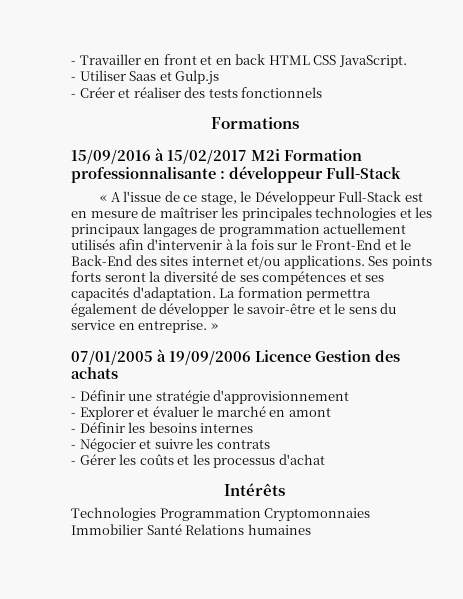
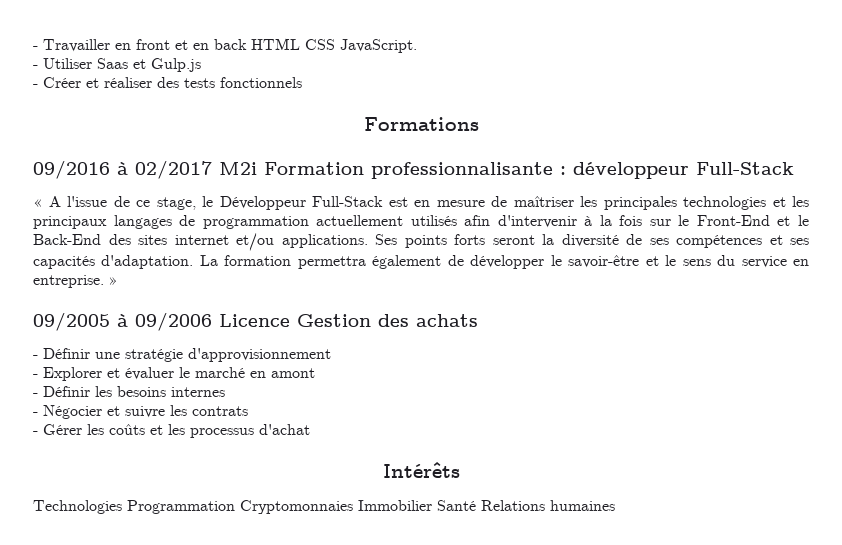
[71,148,247,164] 15/09/2016 à 15/02/2017 -> [33,160,212,179] 09/2016 à 02/2017
[71,349,251,365] 07/01/2005 à 19/09/2006 -> [33,312,212,331] 09/2005 à 09/2006

